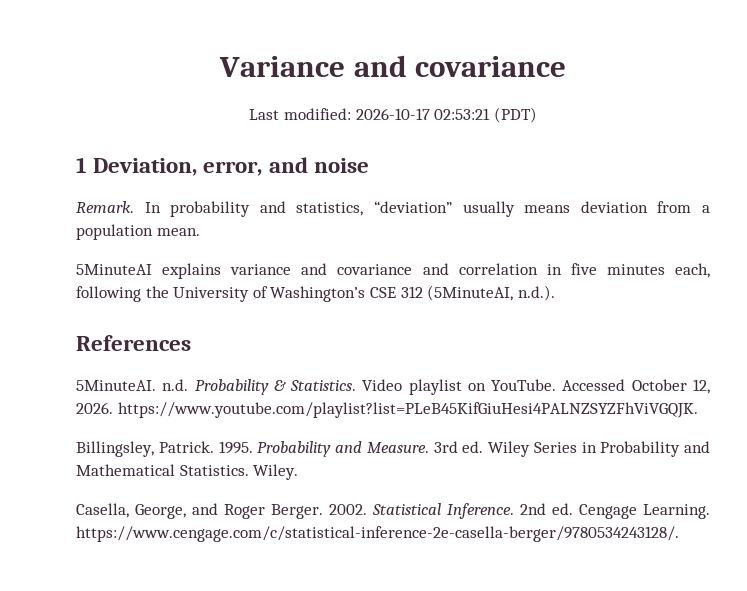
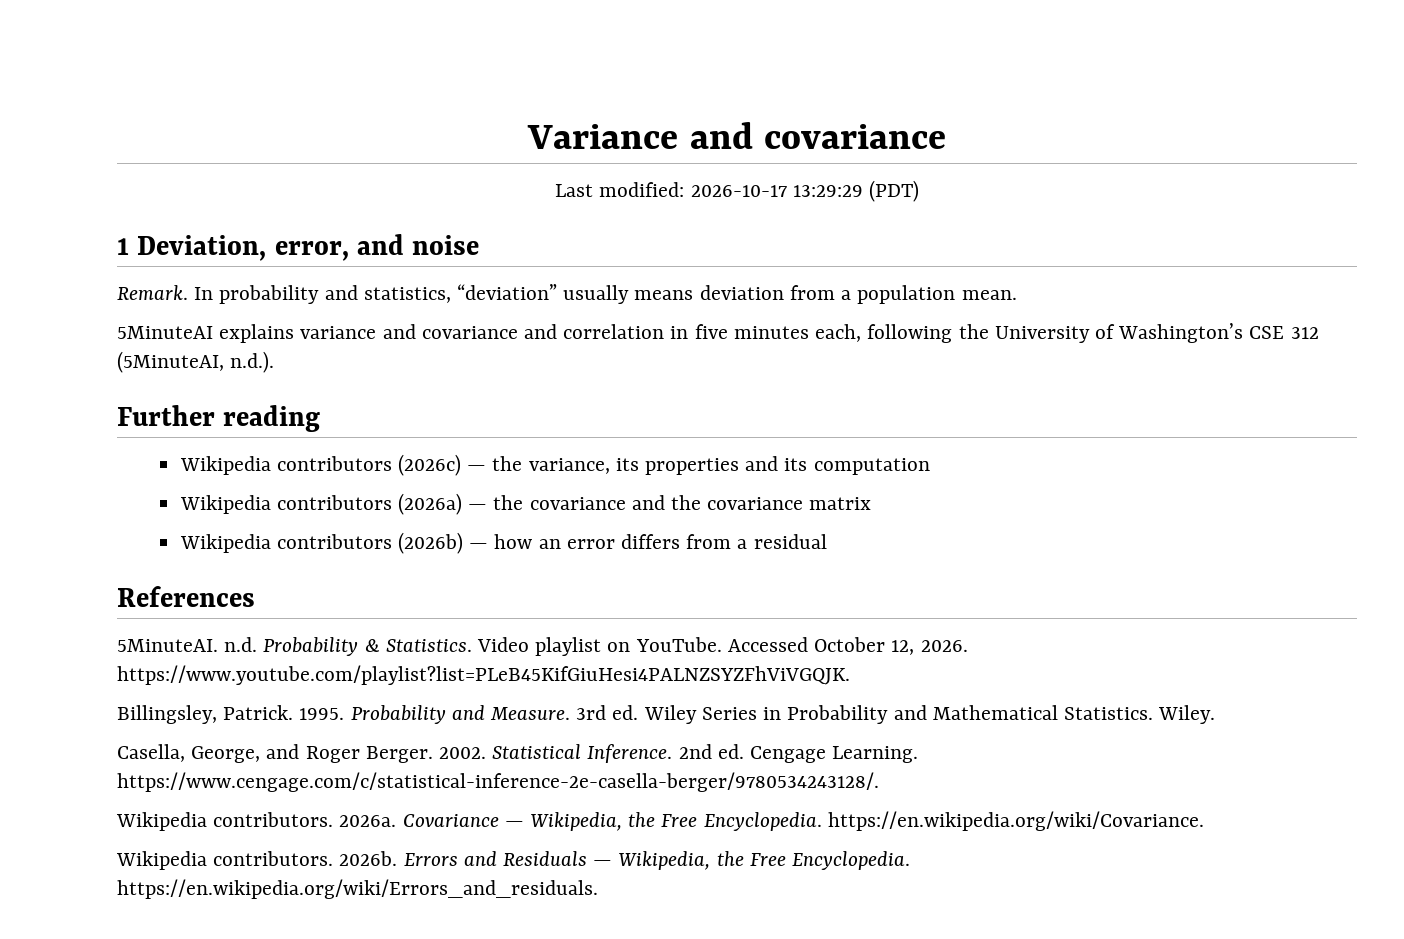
[434,108,491,120] 02:53:21 -> [792,185,863,197] 13:29:29
(555, 293) none -> [117,405,321,432] [179,454,930,476] [179,493,872,515] [179,532,827,554] // Further reading // Wikipedia contributors (2026c) — the variance, its properties and its computation // Wikipedia contributors (2026a) — the covariance and the covariance matrix // Wikipedia contributors (2026b) — how an error differs from a residual
(679, 534) none -> [116,811,1204,831] [116,851,911,870] [117,879,598,899] // Wikipedia contributors. 2026a. Covariance — Wikipedia, the Free Encyclopedia. https://en.wikipedia.org/wiki/Covariance. // Wikipedia contributors. 2026b. Errors and Residuals — Wikipedia, the Free Encyclopedia. https://en.wikipedia.org/wiki/Errors_and_residuals.

